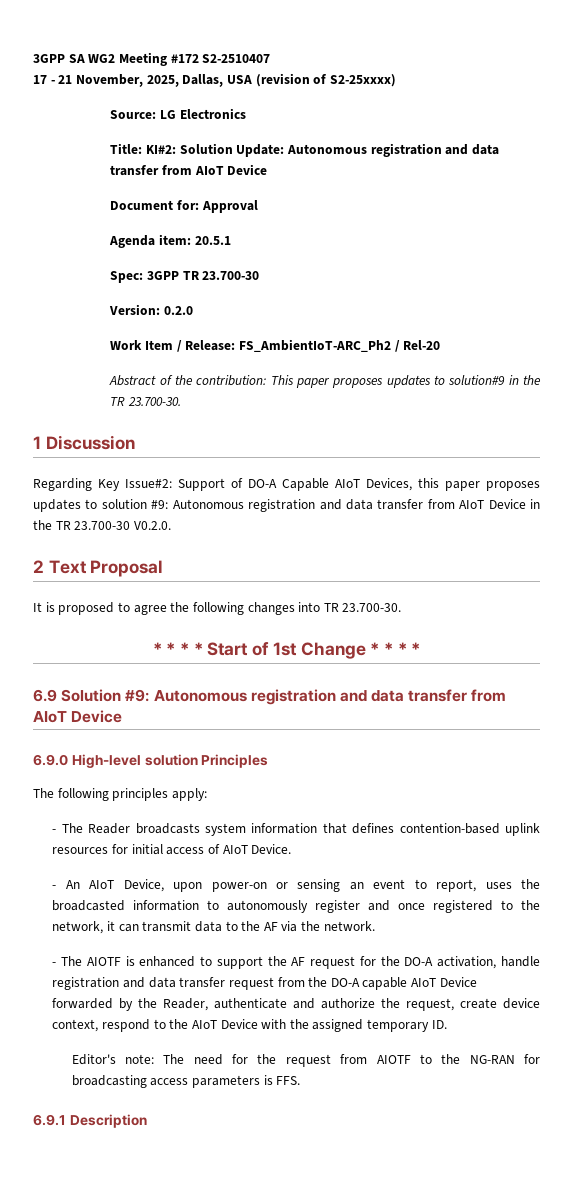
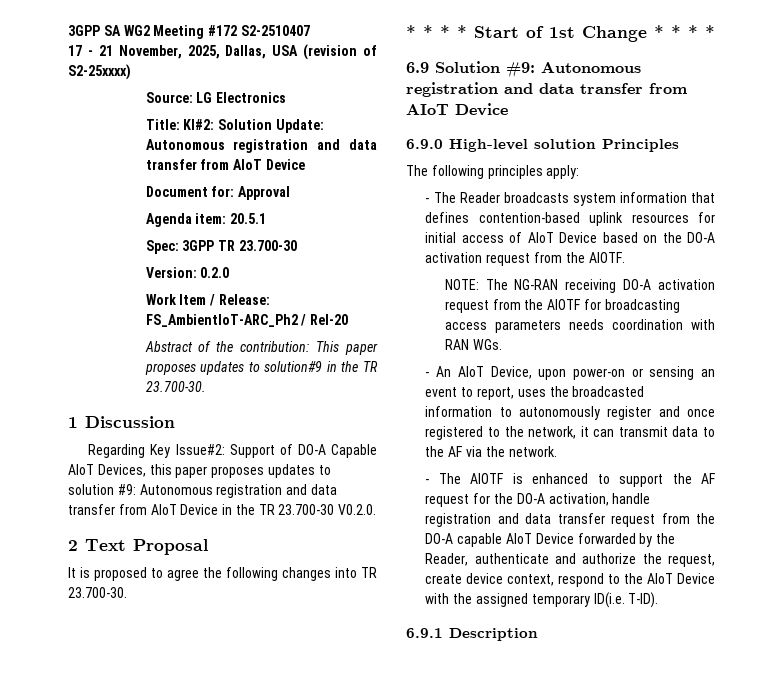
[251,844,292,854] Device. -> [559,232,715,243] [425,252,625,266] [444,279,715,293] [444,299,680,313] [444,319,715,333] [444,339,502,350] Device based on the DO-A activation request from the AIOTF. // NOTE: The NG-RAN receiving DO-A activation request from the AIOTF for broadcasting access parameters needs coordination with RAN WGs.
[431,1020,447,1029] [71,1054,540,1067] [71,1075,301,1088] ID. // Editor's note: The need for the request from AIOTF to the NG-RAN for broadcasting access parameters is FFS. -> [593,592,659,608] ID(i.e. T-ID).

